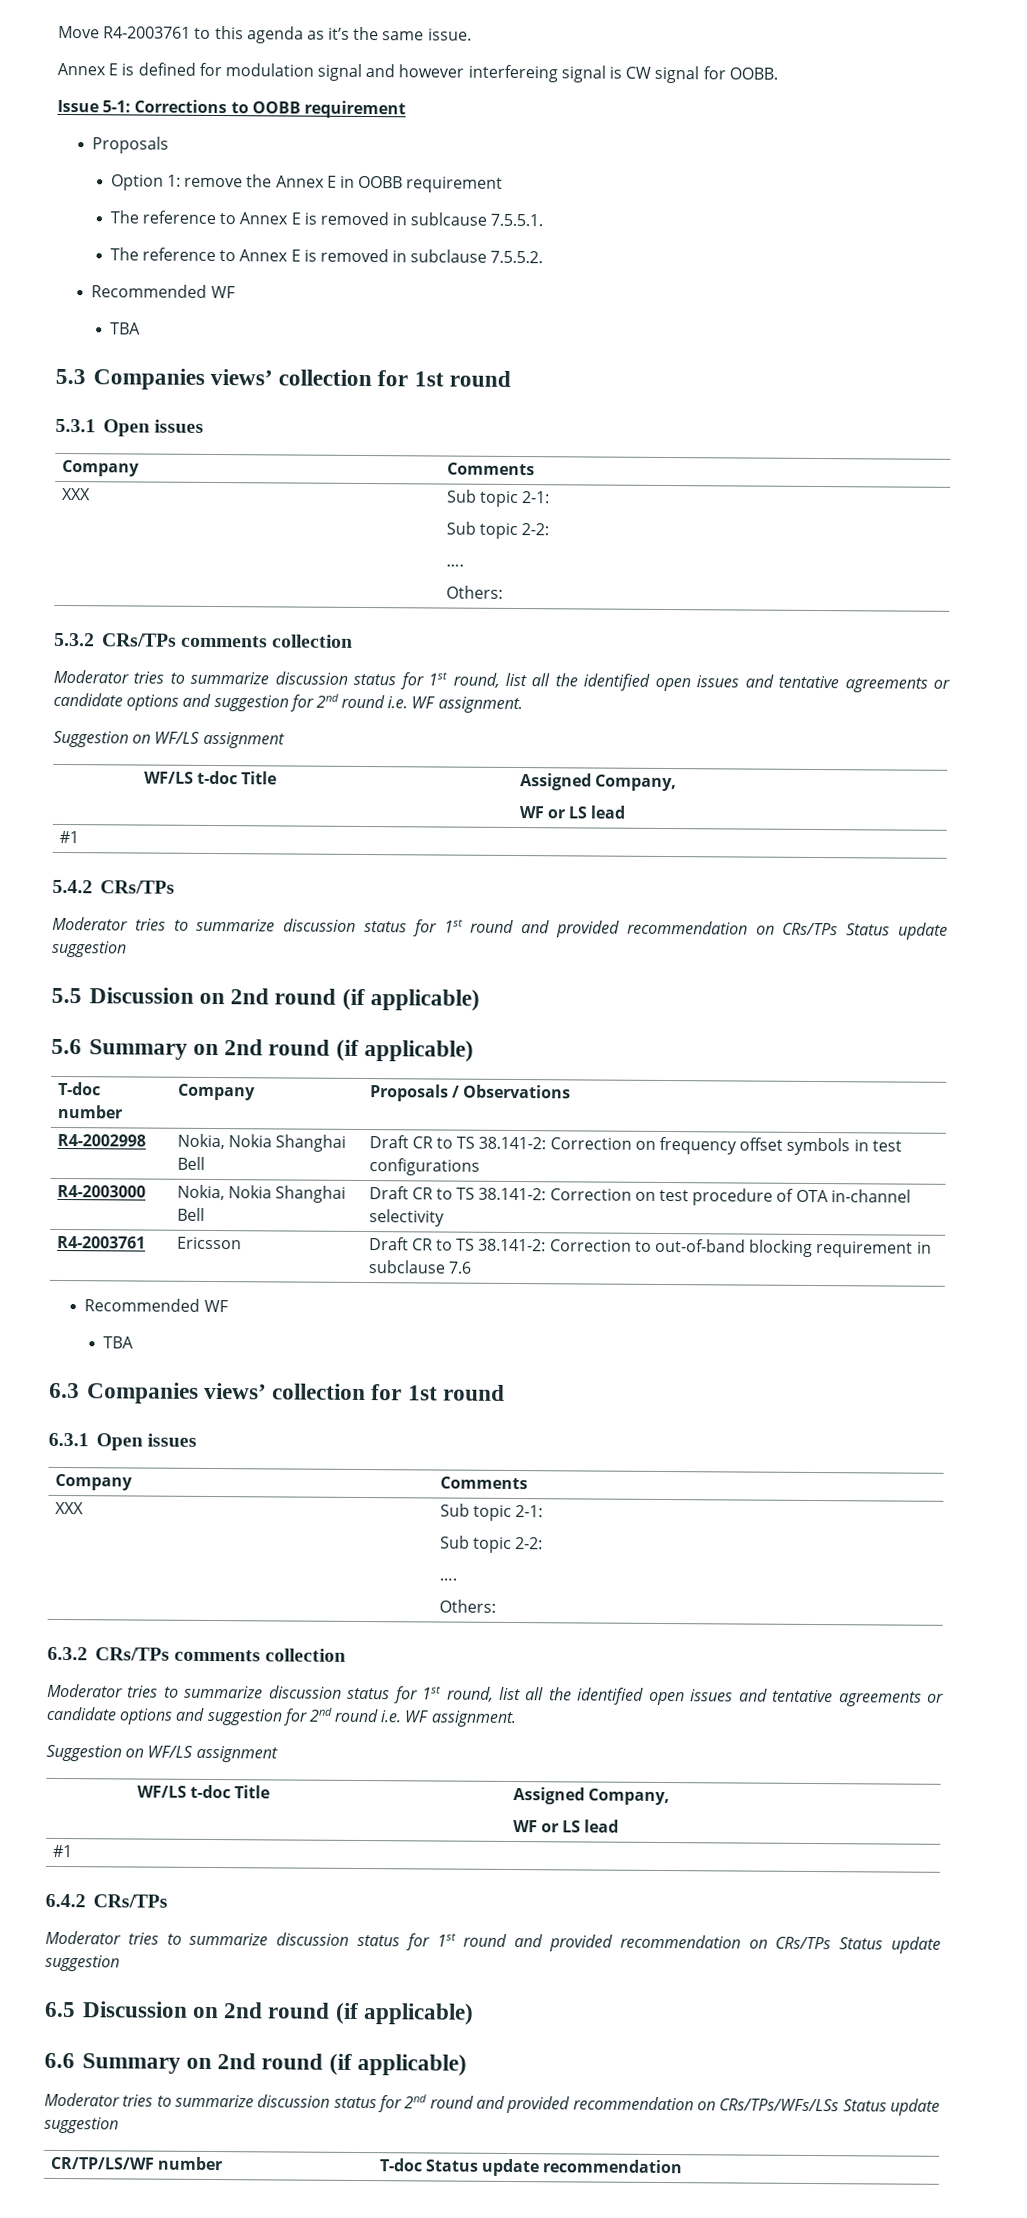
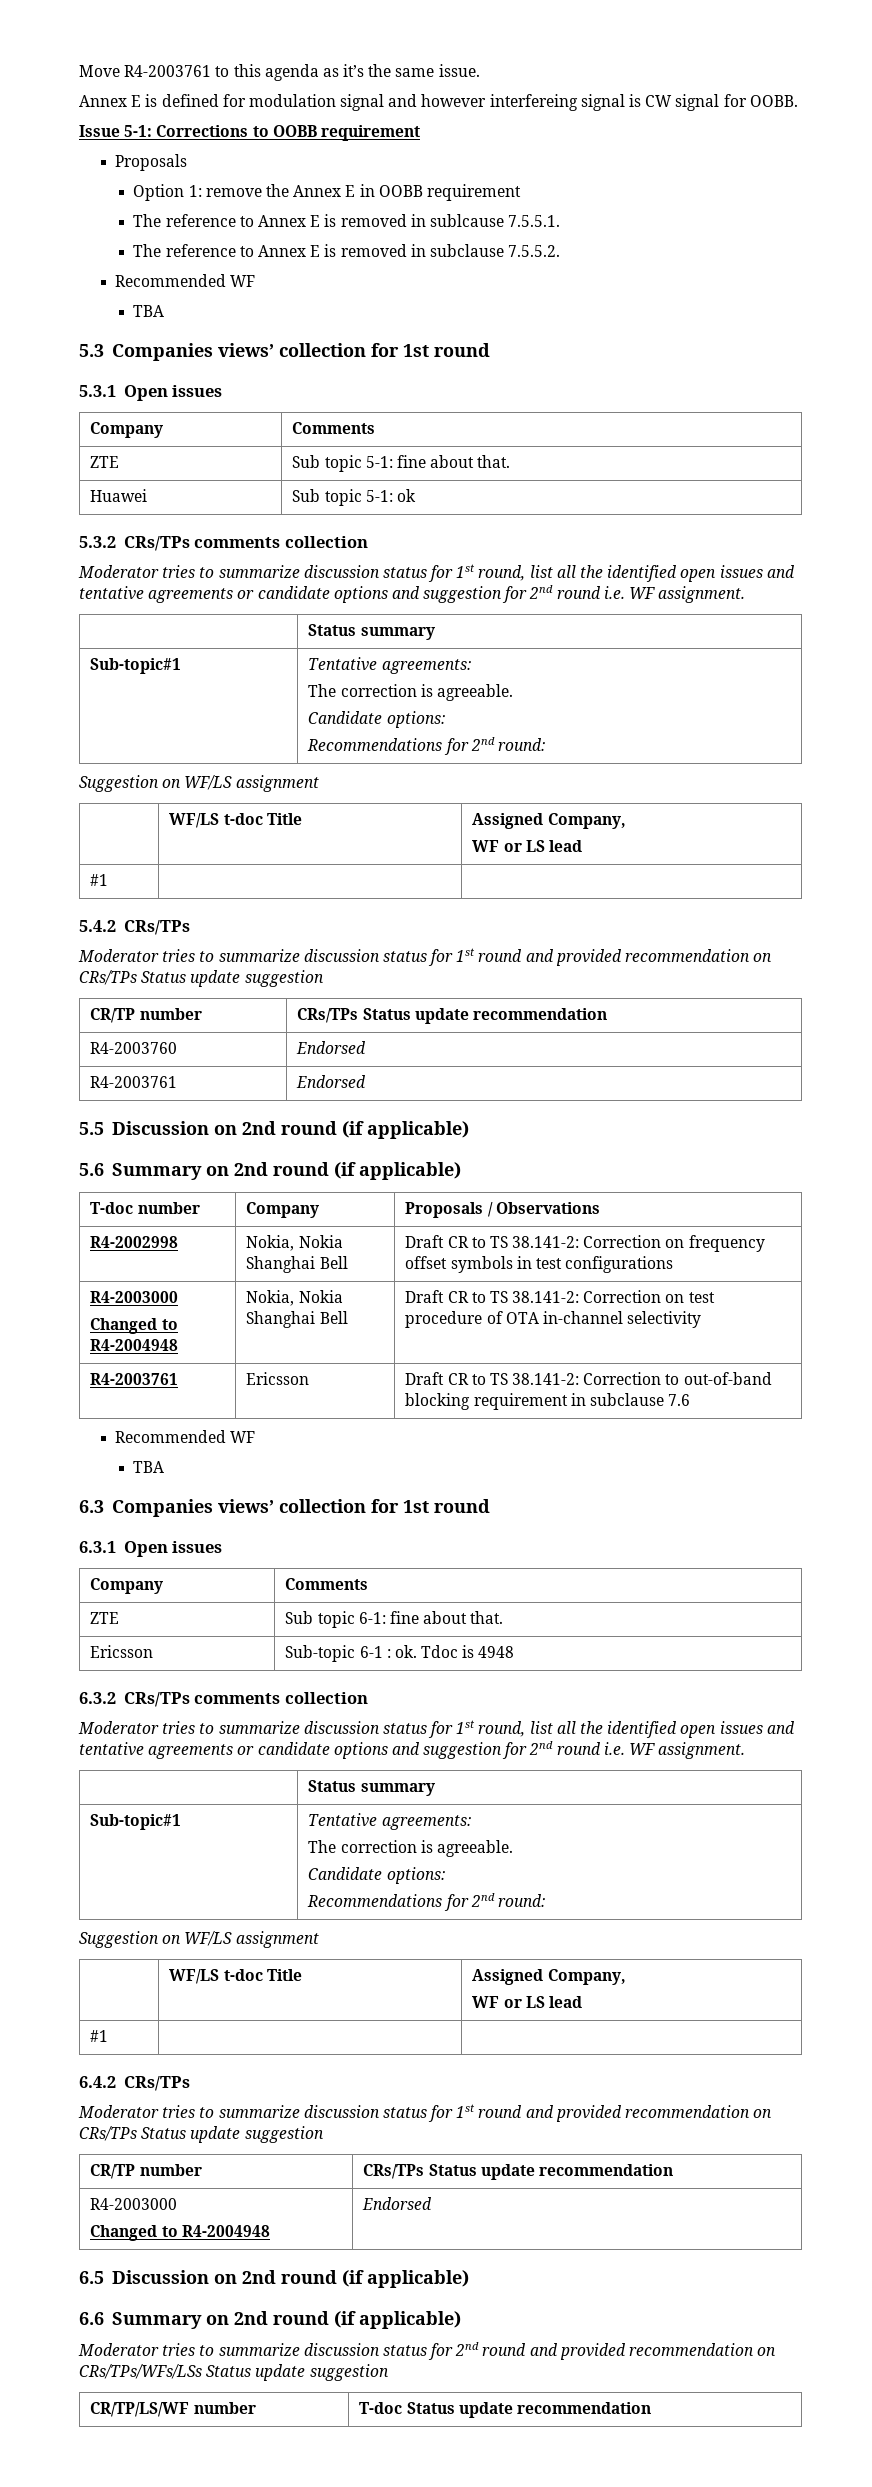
[61,487,91,501] [446,489,551,508] [445,521,550,540] [445,563,464,567] [445,585,503,599] XXX | Sub topic 2-1: // Sub topic 2-2: // …. // Others: -> [90,456,120,468] [292,455,511,472] [90,489,148,502] [292,489,416,506] ZTE | Sub topic 5-1: fine about that. // Huawei | Sub topic 5-1: ok
(523, 705) none -> [308,624,435,640] [90,658,182,674] [308,657,471,674] [308,684,513,701] [308,711,445,728] [307,737,545,755] // | Status summary // Sub-topic#1 | Tentative agreements: // The correction is agreeable. // Candidate options: // Recommendations for 2nd round:
(127, 949) none -> [90,1008,202,1023] [297,1008,607,1024] [90,1042,178,1054] [296,1041,367,1054] [90,1076,178,1088] [296,1075,367,1088] // CR/TP number | CRs/TPs Status update recommendation // R4-2003760 | Endorsed // R4-2003761 | Endorsed
(146, 1191) none -> [90,1318,178,1334] [90,1339,179,1351] // Changed to R4-2004948
[54,1501,84,1515] [439,1503,544,1521] [439,1535,544,1553] [438,1577,457,1581] [438,1599,496,1613] XXX | Sub topic 2-1: // Sub topic 2-2: // …. // Others: -> [90,1612,120,1624] [285,1611,504,1628] [90,1645,154,1658] [285,1645,515,1662] ZTE | Sub topic 6-1: fine about that. // Ericsson | Sub-topic 6-1 : ok. Tdoc is 4948
(517, 1719) none -> [308,1780,435,1796] [90,1814,182,1830] [308,1813,471,1830] [308,1840,513,1857] [308,1867,445,1884] [307,1893,545,1911] // | Status summary // Sub-topic#1 | Tentative agreements: // The correction is agreeable. // Candidate options: // Recommendations for 2nd round:
(120, 1963) none -> [90,2164,202,2179] [363,2164,673,2180] [90,2198,178,2210] [90,2225,270,2241] [362,2197,433,2210] // CR/TP number | CRs/TPs Status update recommendation // R4-2003000 // Changed to R4-2004948 | Endorsed

